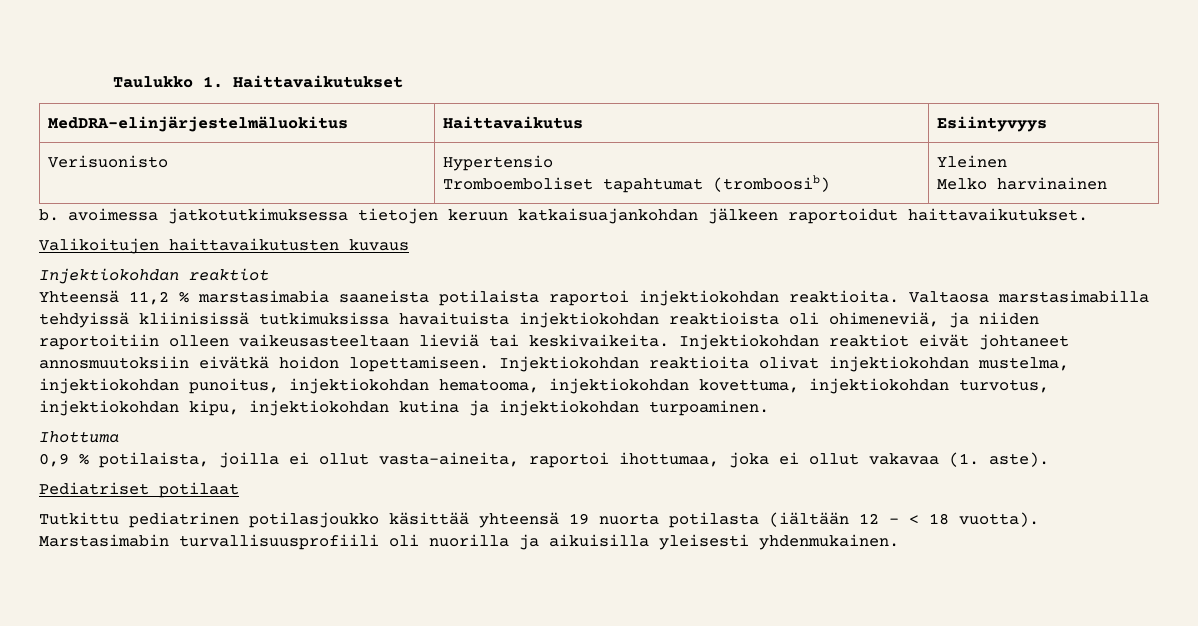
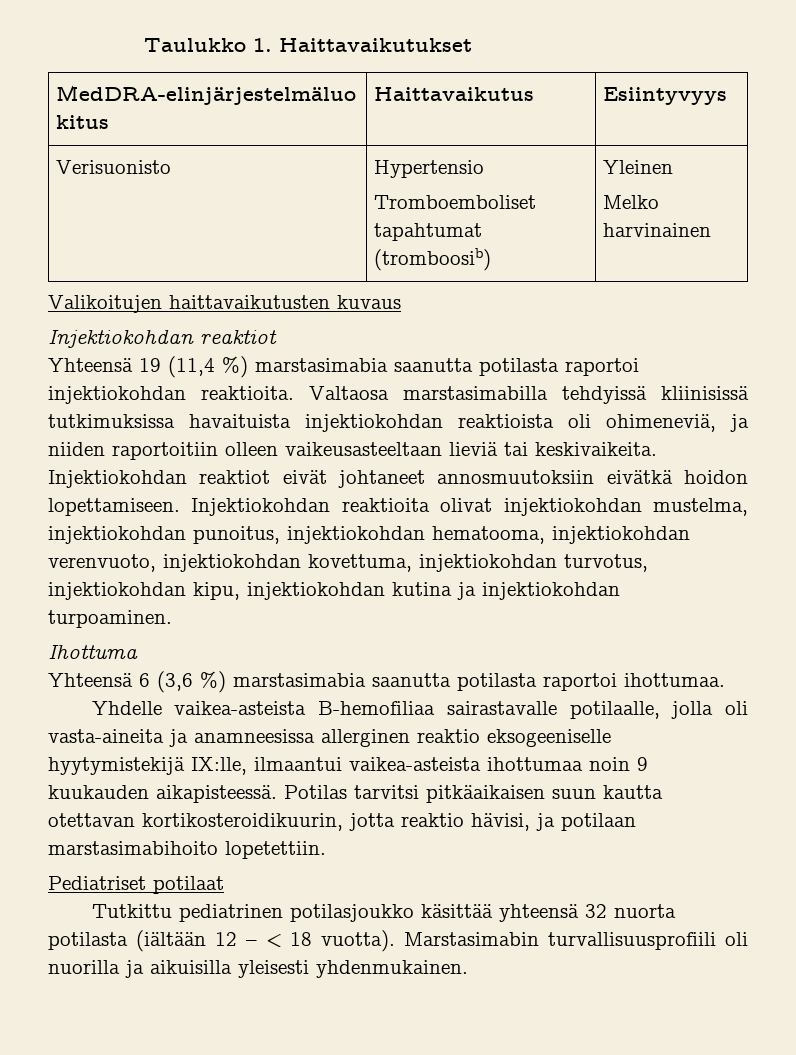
[39,208,1088,224] // b. avoimessa jatkotutkimuksessa tietojen keruun katkaisuajankohdan jälkeen raportoidut haittavaikutukset. -> (712, 230) none
[129,290,539,306] 11,2 % marstasimabia saaneista potilaista -> [139,356,559,378] 19 (11,4 %) marstasimabia saanutta potilasta
(689, 386) none -> [48,554,301,572] verenvuoto, injektiokohdan
[39,452,1049,468] 0,9 % potilaista, joilla ei ollut vasta-aineita, raportoi ihottumaa, joka ei ollut vakavaa (1. aste). -> [48,671,725,693] [91,701,748,719] [48,729,611,747] [48,757,648,775] [48,785,663,803] [48,813,636,831] [48,841,326,859] Yhteensä 6 (3,6 %) marstasimabia saanutta potilasta raportoi ihottumaa. // Yhdelle vaikea-asteista B-hemofiliaa sairastavalle potilaalle, jolla oli vasta-aineita ja anamneesissa allerginen reaktio eksogeeniselle hyytymistekijä IX:lle, ilmaantui vaikea-asteista ihottumaa noin 9 kuukauden aikapisteessä. Potilas tarvitsi pitkäaikaisen suun kautta otettavan kortikosteroidikuurin, jotta reaktio hävisi, ja potilaan marstasimabihoito lopetettiin.
[569,513,589,525] 19 -> [584,904,607,918] 32

